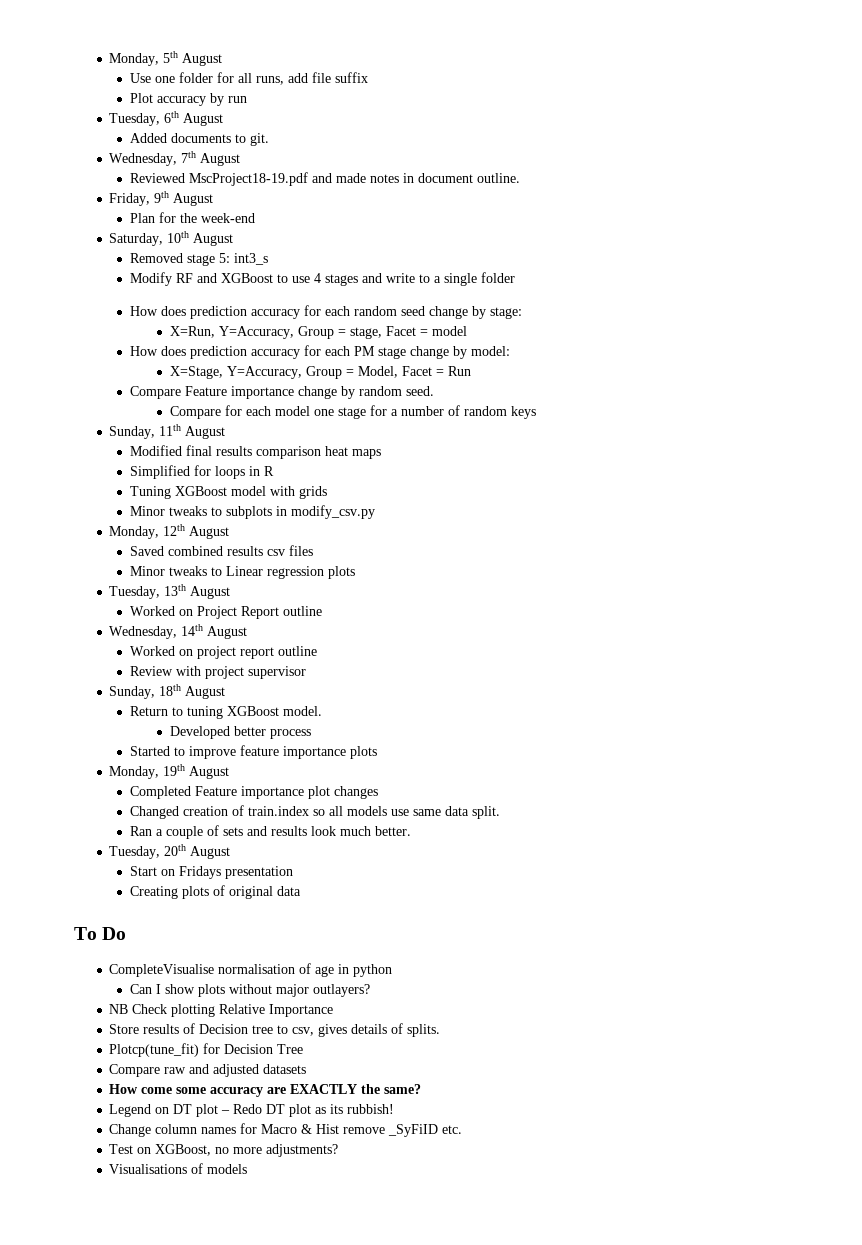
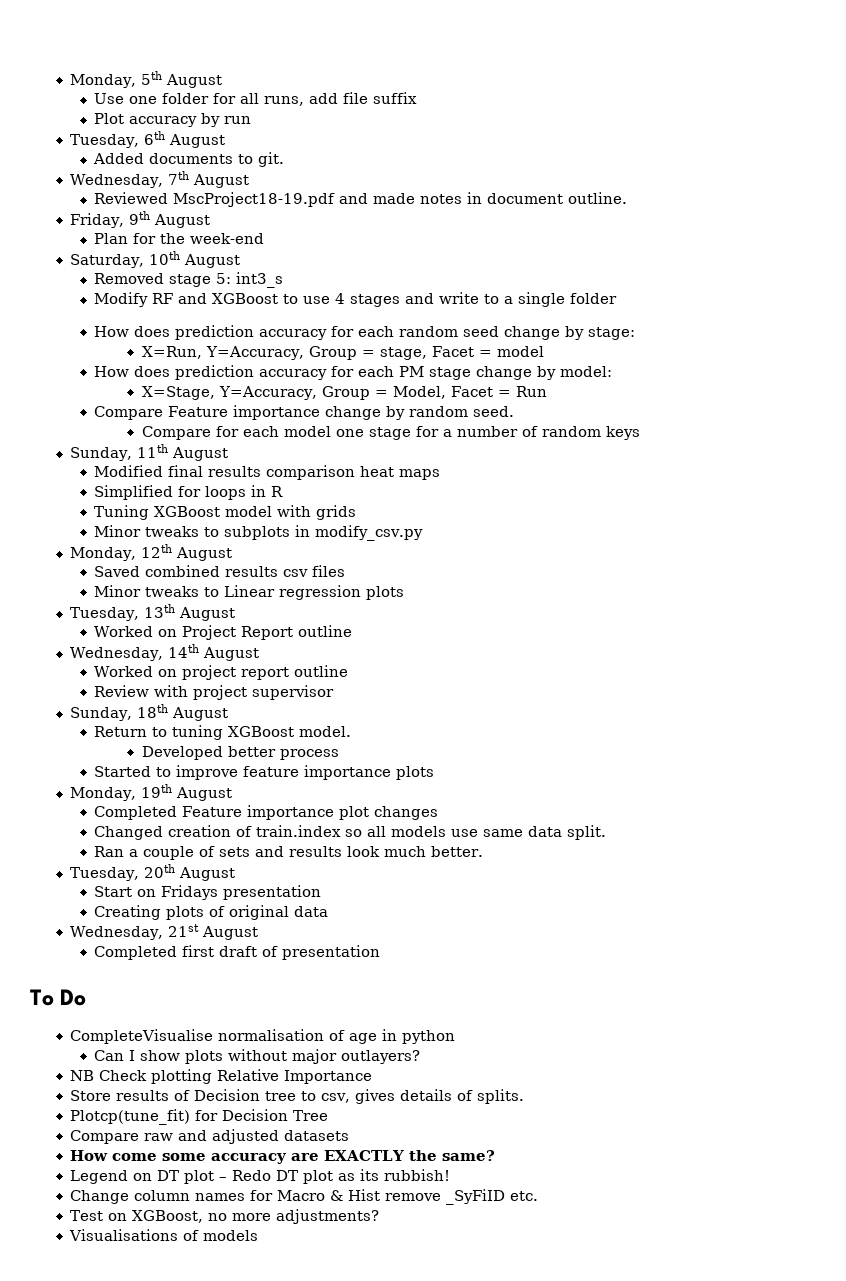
(301, 891) none -> [70,924,259,940] [94,945,381,960] // Wednesday, 21st August // Completed first draft of presentation

